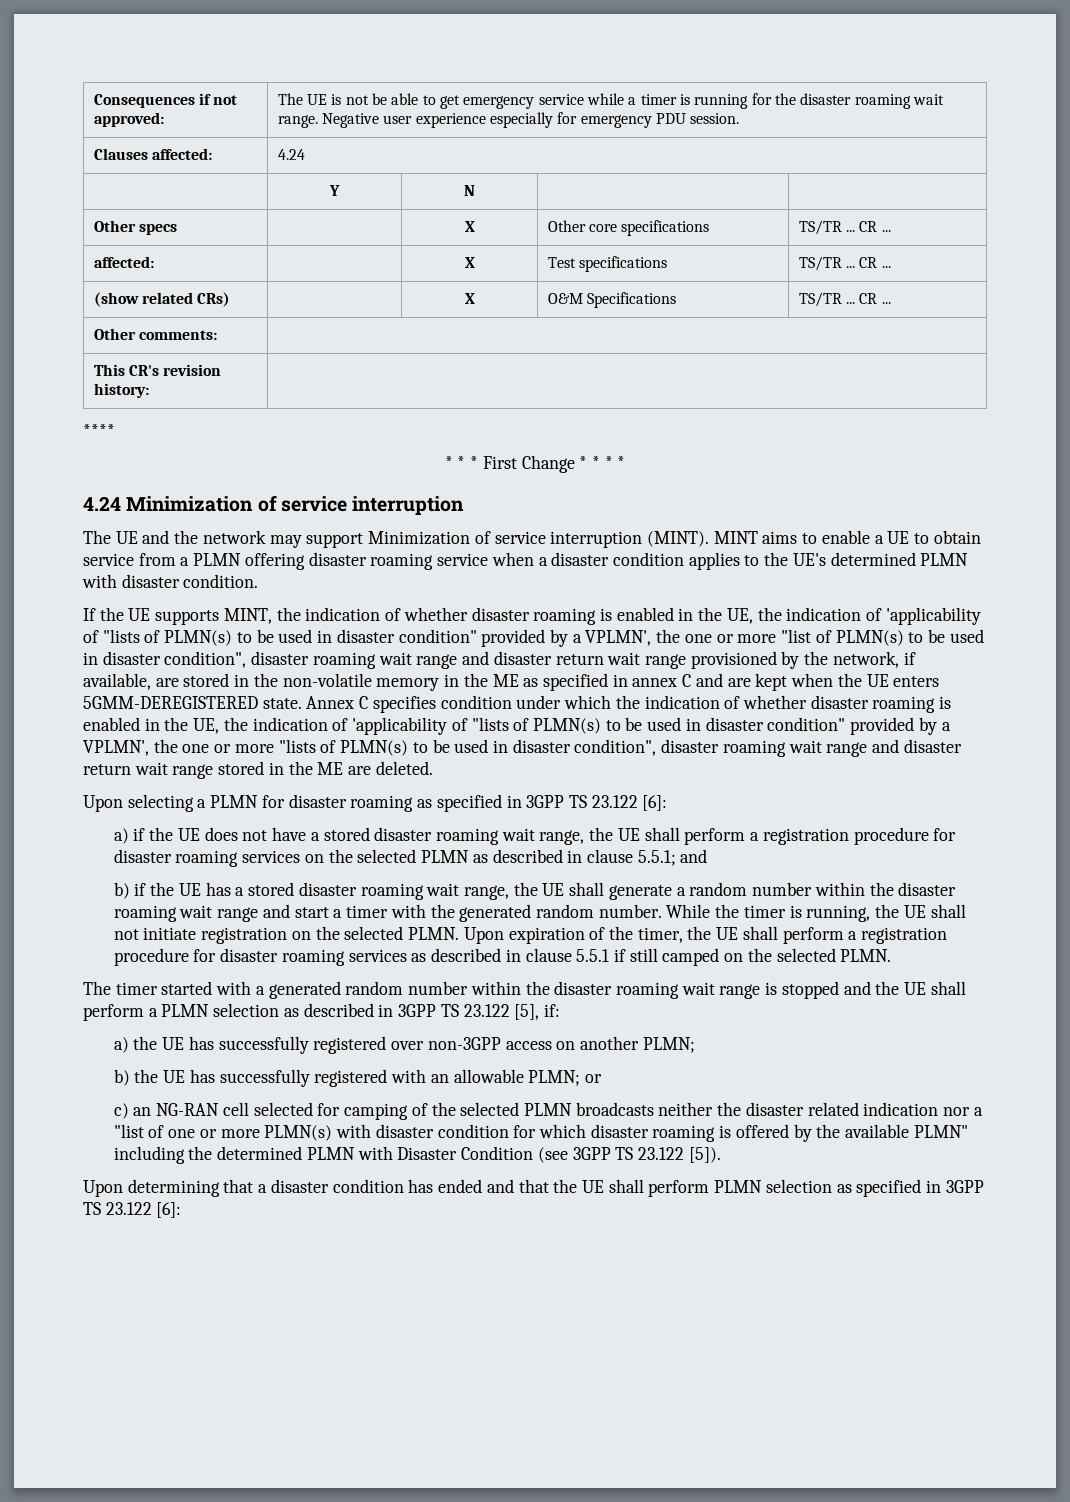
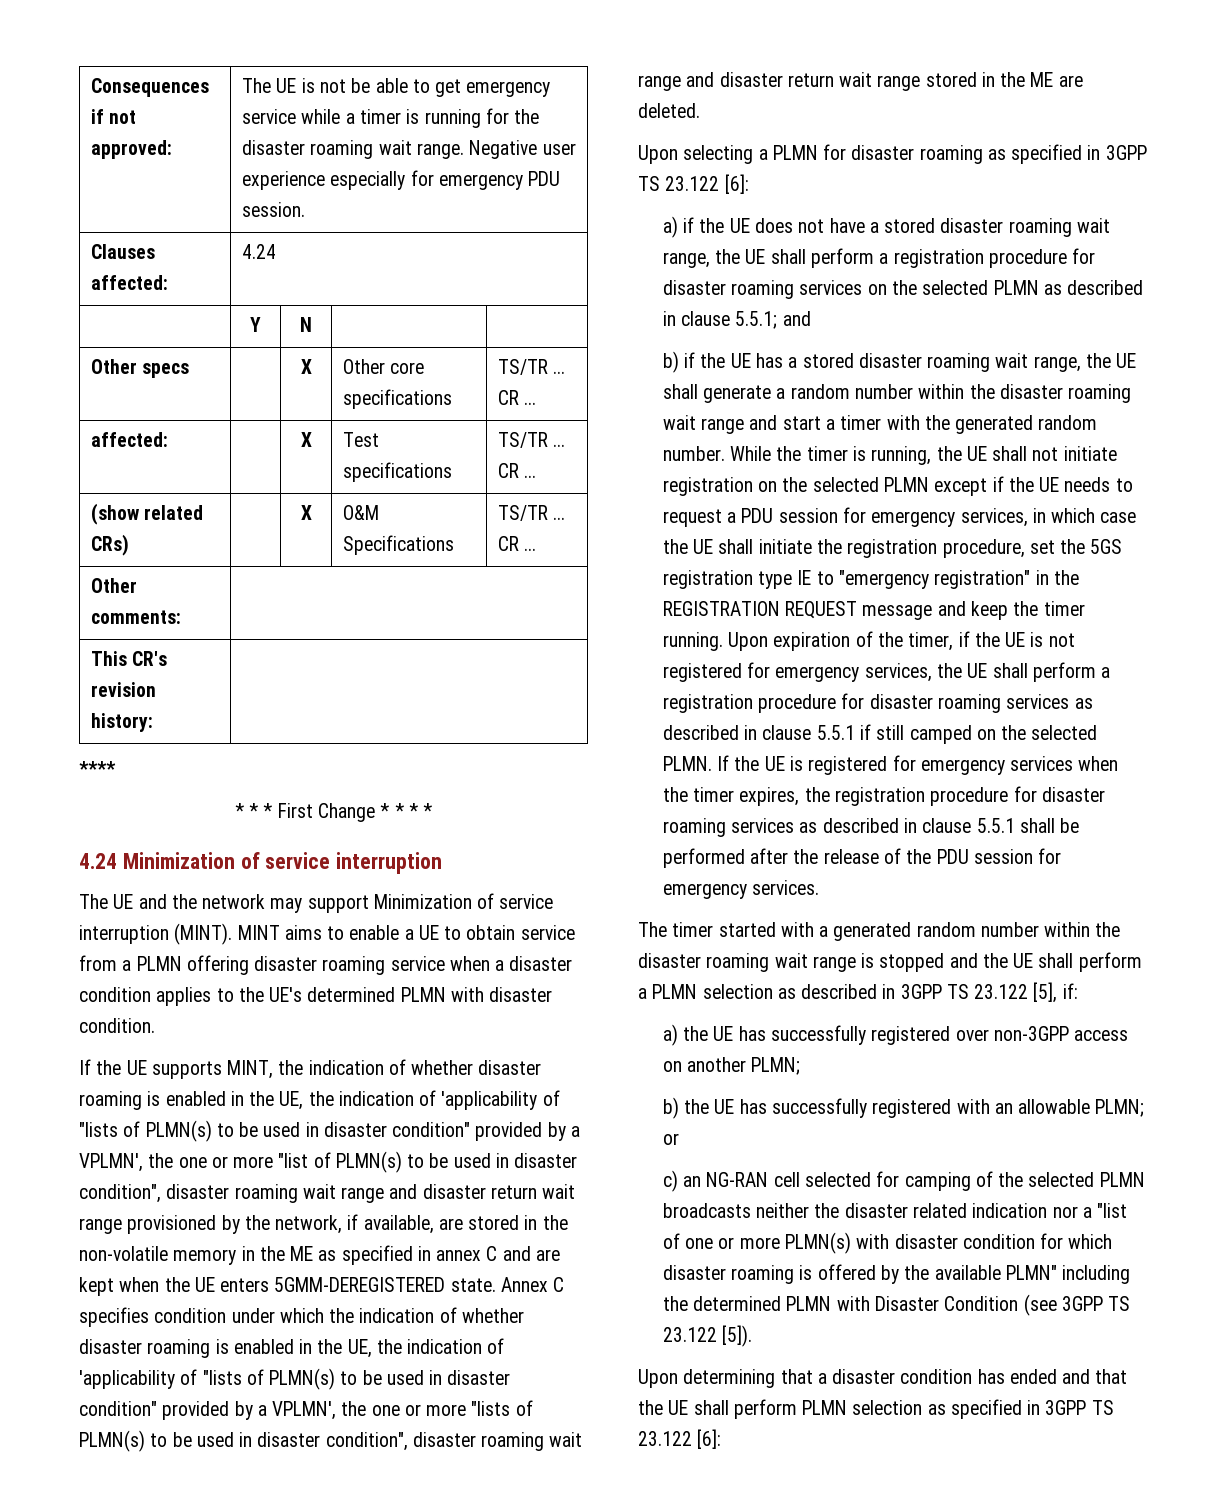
[408,927,460,940] PLMN. -> [883,476,1133,496] [662,507,1137,527] [662,539,1123,558] [662,570,1079,589] [662,601,1085,620] [662,632,723,651] PLMN except if the UE needs to request a PDU session for emergency services, in which case the UE shall initiate the registration procedure, set the 5GS registration type IE to "emergency registration" in the REGISTRATION REQUEST message and keep the timer running.
(683, 935) none -> [958,631,1075,647] [662,662,932,682] if the UE is not registered for emergency services,
(892, 955) none -> [717,755,1119,775] [662,786,1105,806] [662,818,1080,837] [662,848,1062,868] [662,880,820,899] If the UE is registered for emergency services when the timer expires, the registration procedure for disaster roaming services as described in clause 5.5.1 shall be performed after the release of the PDU session for emergency services.

